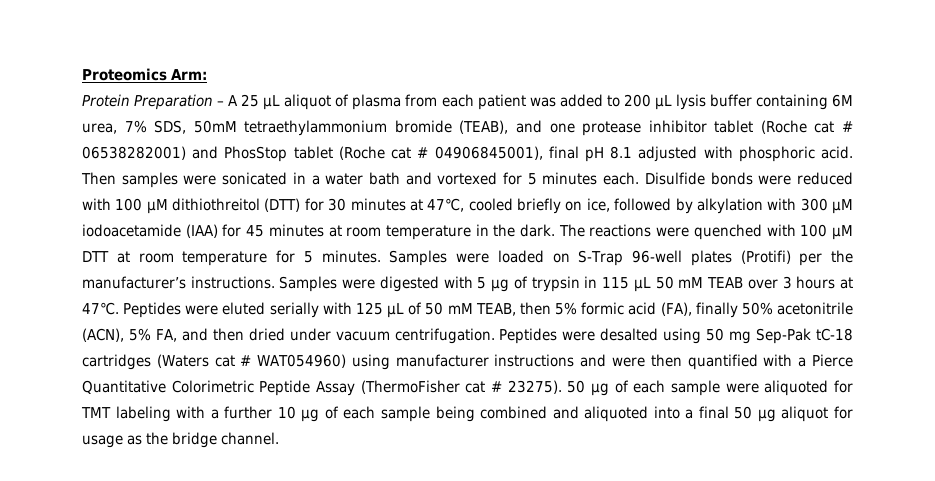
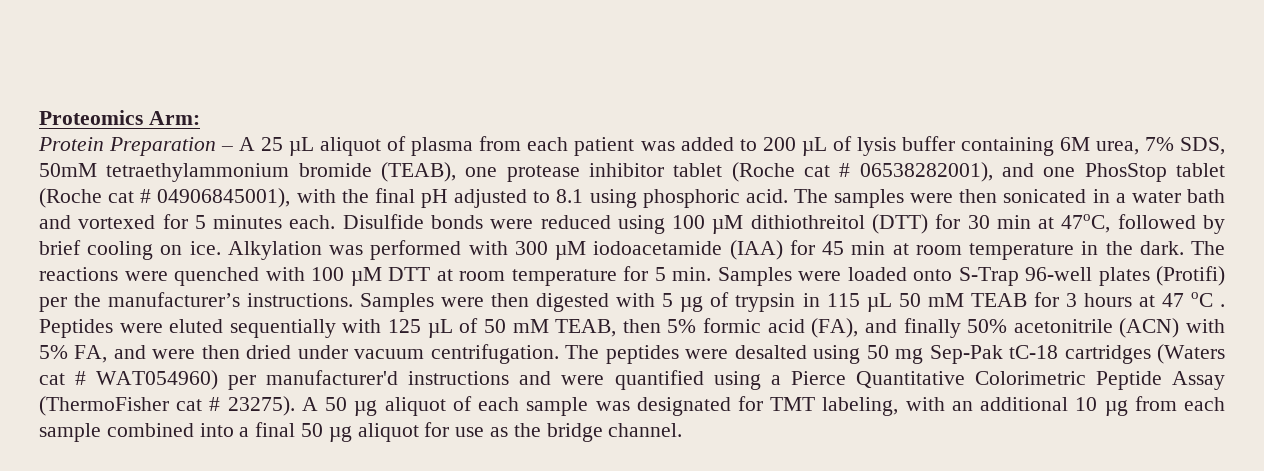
(672, 102) none -> [832,136,852,151] of
[516,120,542,133] and -> (456, 172) none
[82,146,219,160] 06538282001) and -> [859,162,1076,182] 06538282001), and one
[548,146,733,162] final pH 8.1 adjusted with -> [296,188,637,208] with the final pH adjusted to 8.1 using
[81,172,116,185] Then -> [793,189,828,203] The
(217, 180) none -> [959,189,998,203] then
[82,198,111,210] with -> [617,215,665,234] using
[350,198,763,214] minutes at 47℃, cooled briefly on ice, followed by alkylation -> [996,214,1226,234] [39,240,462,260] min at 47oC, followed by brief cooling on ice. Alkylation was performed
[268,224,324,237] minutes -> [851,241,886,255] min
[321,250,381,263] minutes. -> [672,267,711,281] min.
[552,253,570,263] on -> [913,269,952,281] onto
(376, 284) none -> [491,293,530,307] then
[747,279,778,289] over -> [1033,292,1059,307] for
[82,302,119,315] 47℃. -> [1161,292,1225,307] 47 oC .
[269,302,319,318] serially -> [229,319,336,338] sequentially
(692, 309) none -> [864,319,897,333] and
[82,328,124,342] (ACN), -> [1119,318,1225,338] (ACN) with
(208, 334) none -> [152,349,196,359] were
[499,328,558,344] Peptides -> [565,345,679,364] The peptides
[351,354,489,370] using manufacturer -> [228,370,399,390] per manufacturer'd
[650,354,793,370] then quantified with -> [614,370,761,390] quantified using
[567,380,853,396] [81,406,273,422] 50 µg of each sample were aliquoted for TMT labeling with a further -> [301,396,1069,416] A 50 µg aliquot of each sample was designated for TMT labeling, with an additional
[324,406,649,422] of each sample being combined and aliquoted -> [1134,396,1226,411] [39,423,194,442] from each sample combined
[82,435,123,448] usage -> [455,427,485,437] use

